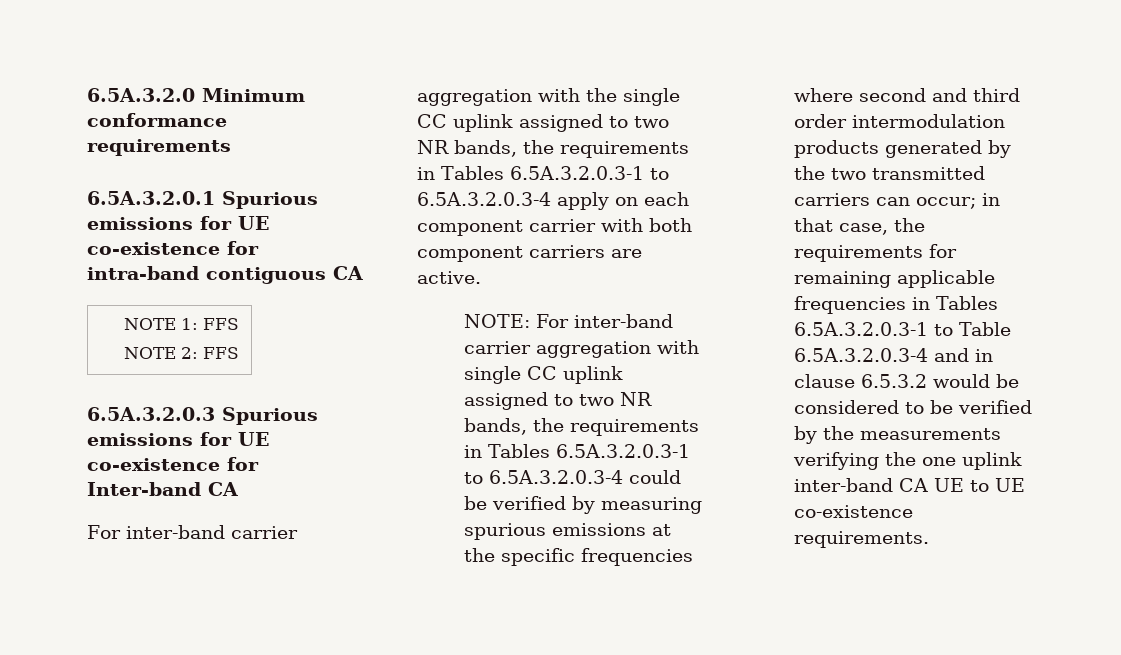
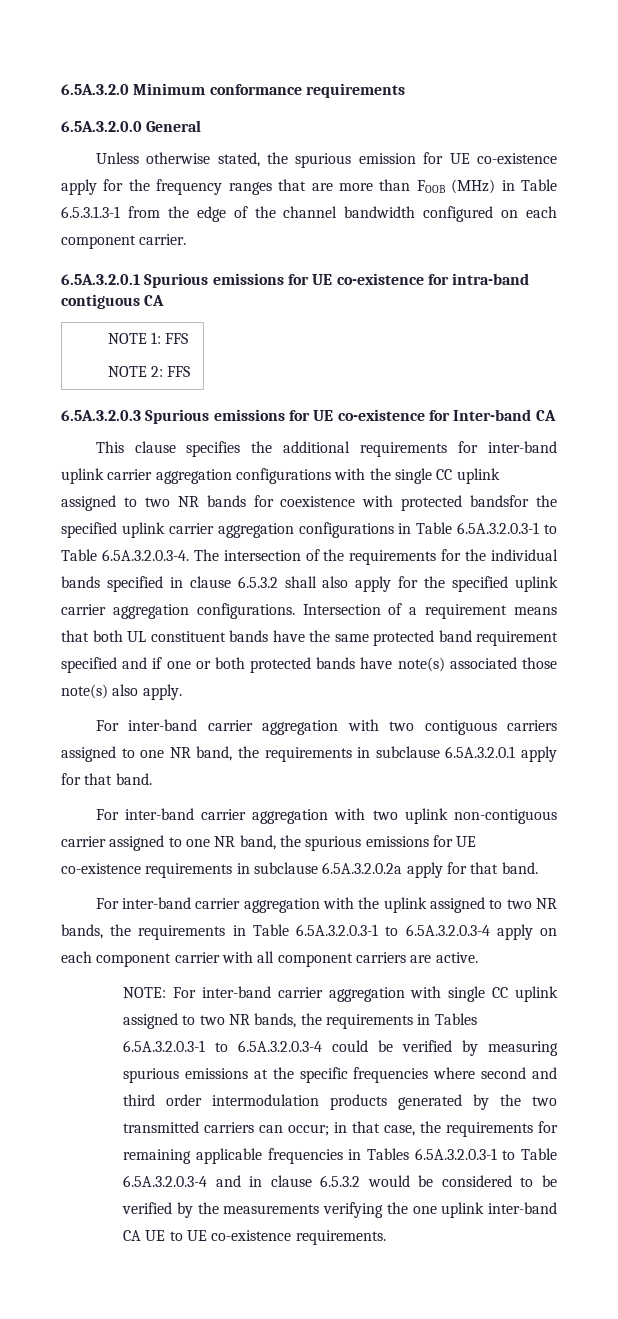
(231, 147) none -> [61,120,202,132] [95,152,557,168] [61,179,558,195] [61,206,557,222] [61,234,187,249] // 6.5A.3.2.0.0 General // Unless otherwise stated, the spurious emission for UE co-existence apply for the frequency ranges that are more than FOOB (MHz) in Table 6.5.3.1.3-1 from the edge of the channel bandwidth configured on each component carrier.
[87,525,298,539] [417,89,532,106] For inter-band carrier aggregation -> [95,441,557,457] [61,468,331,484] This clause specifies the additional requirements for inter-band uplink carrier aggregation configurations
[454,140,689,158] [417,166,504,180] bands, the requirements in Tables -> [206,495,557,511] [61,522,557,538] [61,549,559,565] [61,576,559,592] [61,603,558,619] [61,630,558,646] [61,657,557,673] [61,684,182,700] [95,719,557,735] [61,746,557,762] [61,773,152,785] [95,808,557,824] [61,835,477,851] [61,862,538,878] [95,897,557,913] [61,924,289,940] bands for coexistence with protected bandsfor the specified uplink carrier aggregation configurations in Table 6.5A.3.2.0.3-1 to Table 6.5A.3.2.0.3-4. The intersection of the requirements for the individual bands specified in clause 6.5.3.2 shall also apply for the specified uplink carrier aggregation configurations. Intersection of a requirement means that both UL constituent bands have the same protected band requirement specified and if one or both protected bands have note(s) associated those note(s) also apply. // For inter-band carrier aggregation with two contiguous carriers assigned to one NR band, the requirements in subclause 6.5A.3.2.0.1 apply for that band. // For inter-band carrier aggregation with two uplink non-contiguous carrier assigned to one NR band, the spurious emissions for UE co-existence requirements in subclause 6.5A.3.2.0.2a apply for that band. // For inter-band carrier aggregation with the uplink assigned to two NR bands, the requirements in Table
[649,218,692,232] both -> [257,951,275,963] all

